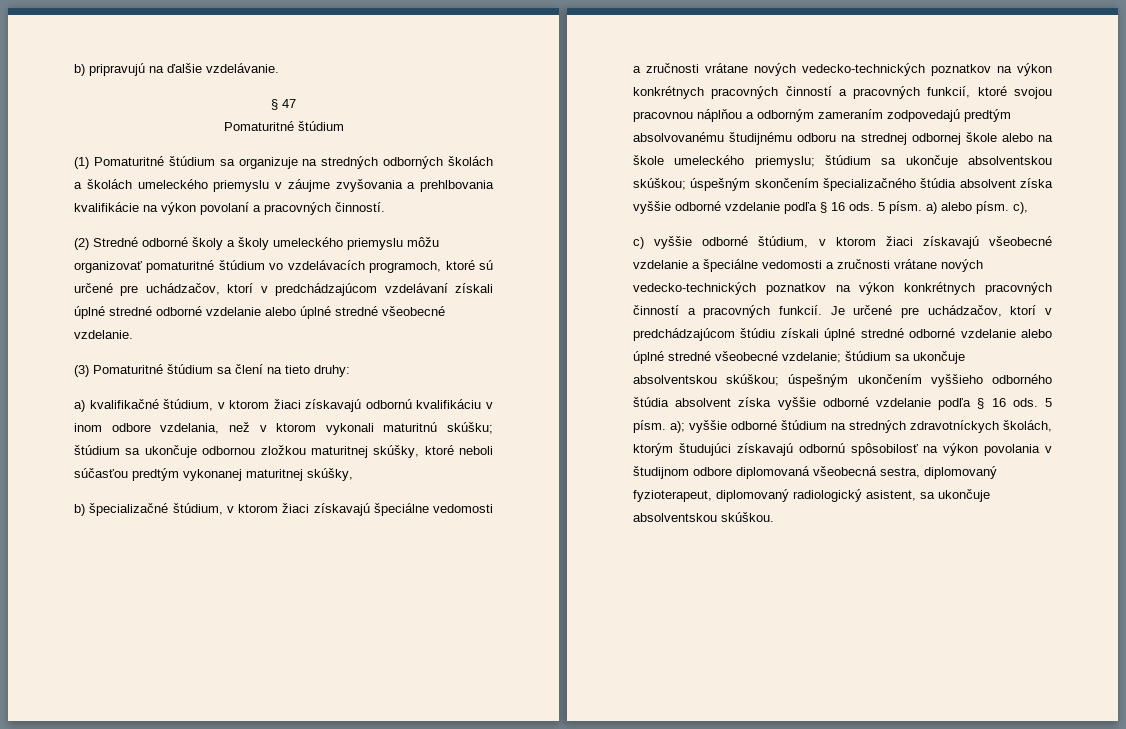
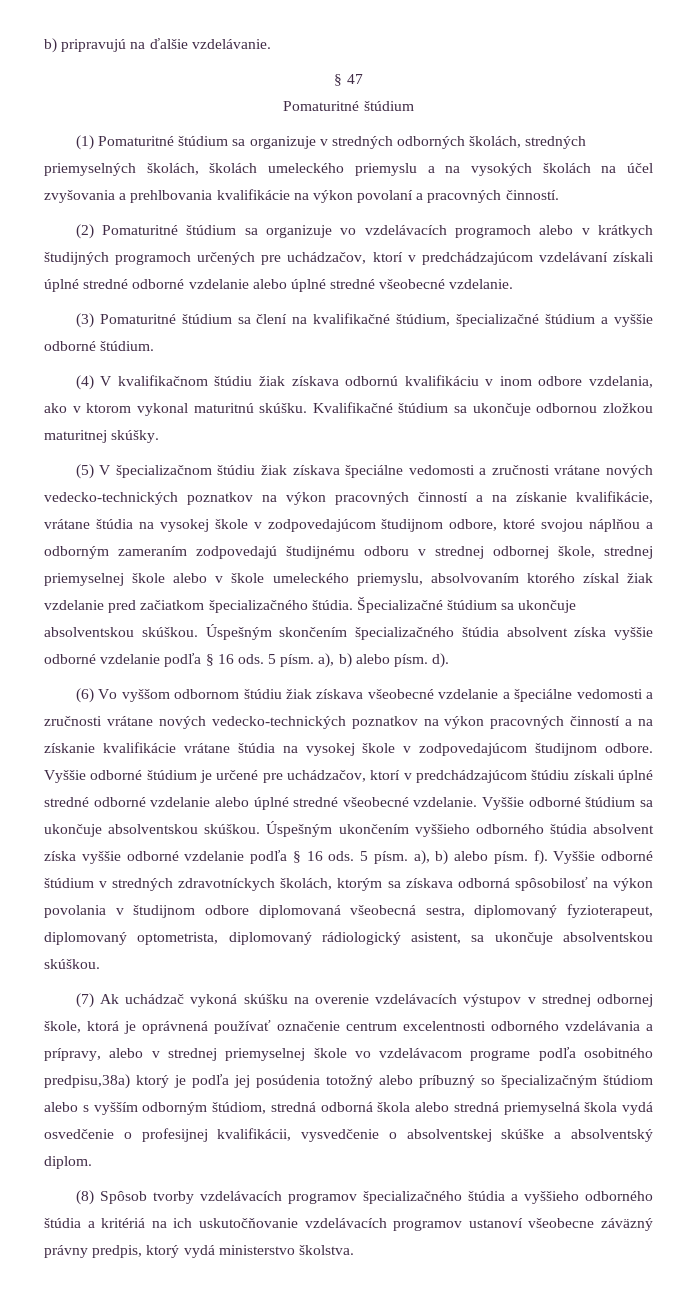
[302,159,318,166] na -> [319,139,328,146] v
[448,156,493,166] [74,179,330,192] školách a školách umeleckého priemyslu v záujme -> [469,136,587,149] [44,163,653,176] školách, stredných priemyselných školách, školách umeleckého priemyslu a na vysokých školách na účel
[93,237,439,250] [74,260,493,273] [74,283,113,293] Stredné odborné školy a školy umeleckého priemyslu môžu organizovať pomaturitné štúdium vo vzdelávacích programoch, ktoré sú určené -> [102,225,653,238] [44,252,256,265] Pomaturitné štúdium sa organizuje vo vzdelávacích programoch alebo v krátkych študijných programoch určených
[285,365,350,377] [74,399,362,412] tieto druhy: // a) kvalifikačné štúdium, v ktorom žiaci získavajú -> [313,313,654,327] [44,341,155,351] [75,375,339,390] kvalifikačné štúdium, špecializačné štúdium a vyššie odborné štúdium. // (4) V kvalifikačnom štúdiu žiak získava
[228,422,493,435] než v ktorom vykonali maturitnú skúšku; -> [44,402,393,416] ako v ktorom vykonal maturitnú skúšku. Kvalifikačné
[373,445,493,458] [74,468,353,481] [74,503,370,516] skúšky, ktoré neboli súčasťou predtým vykonanej maturitnej skúšky, // b) špecializačné štúdium, v ktorom žiaci získavajú -> [111,430,160,443] [75,464,340,479] skúšky. // (5) V špecializačnom štúdiu žiak získava
[633,86,971,99] konkrétnych pracovných činností a pracovných funkcií, -> [335,491,653,505] [44,519,498,532] pracovných činností a na získanie kvalifikácie, vrátane štúdia na vysokej škole v zodpovedajúcom študijnom odbore,
[633,111,693,122] pracovnou -> (584, 525) none
[964,109,1011,122] [633,132,724,142] predtým absolvovanému -> (277, 552) none
[841,133,961,145] na strednej odbornej -> [418,546,653,559] [44,573,124,586] v strednej odbornej škole, strednej priemyselnej
[1038,135,1053,142] na -> [215,576,224,583] v
[754,155,1052,168] [633,178,751,191] priemyslu; štúdium sa ukončuje absolventskou skúškou; úspešným -> [356,573,654,586] [44,597,577,613] [44,624,272,640] priemyslu, absolvovaním ktorého získal žiak vzdelanie pred začiatkom špecializačného štúdia. Špecializačné štúdium sa ukončuje absolventskou skúškou. Úspešným
[926,201,1028,214] [633,236,979,249] a) alebo písm. c), // c) vyššie odborné štúdium, v ktorom žiaci získavajú -> [318,653,450,668] [75,688,364,703] a), b) alebo písm. d). // (6) Vo vyššom odbornom štúdiu žiak získava
[904,282,1052,295] [633,305,845,318] konkrétnych pracovných činností a pracovných funkcií. Je -> [490,716,653,729] [44,742,653,756] [44,770,212,783] pracovných činností a na získanie kvalifikácie vrátane štúdia na vysokej škole v zodpovedajúcom študijnom odbore. Vyššie odborné štúdium je
[782,351,965,364] [633,374,849,387] vzdelanie; štúdium sa ukončuje absolventskou skúškou; úspešným -> [413,797,653,810] [44,821,333,837] vzdelanie. Vyššie odborné štúdium sa ukončuje absolventskou skúškou. Úspešným
[670,420,846,433] a); vyššie odborné štúdium na -> [413,850,653,865] [44,878,108,888] a), b) alebo písm. f). Vyššie odborné štúdium v
[678,443,845,456] študujúci získavajú odbornú -> [387,878,510,888] sa získava odborná
[793,489,862,502] radiologický -> [137,932,401,945] optometrista, diplomovaný rádiologický
(774, 517) none -> [75,993,653,1008] [44,1020,653,1034] [44,1047,653,1061] [44,1074,653,1089] [44,1102,653,1115] [44,1128,653,1142] [44,1156,92,1169] [75,1190,654,1205] [44,1218,654,1231] [44,1245,354,1258] // (7) Ak uchádzač vykoná skúšku na overenie vzdelávacích výstupov v strednej odbornej škole, ktorá je oprávnená používať označenie centrum excelentnosti odborného vzdelávania a prípravy, alebo v strednej priemyselnej škole vo vzdelávacom programe podľa osobitného predpisu,38a) ktorý je podľa jej posúdenia totožný alebo príbuzný so špecializačným štúdiom alebo s vyšším odborným štúdiom, stredná odborná škola alebo stredná priemyselná škola vydá osvedčenie o profesijnej kvalifikácii, vysvedčenie o absolventskej skúške a absolventský diplom. // (8) Spôsob tvorby vzdelávacích programov špecializačného štúdia a vyššieho odborného štúdia a kritériá na ich uskutočňovanie vzdelávacích programov ustanoví všeobecne záväzný právny predpis, ktorý vydá ministerstvo školstva.

